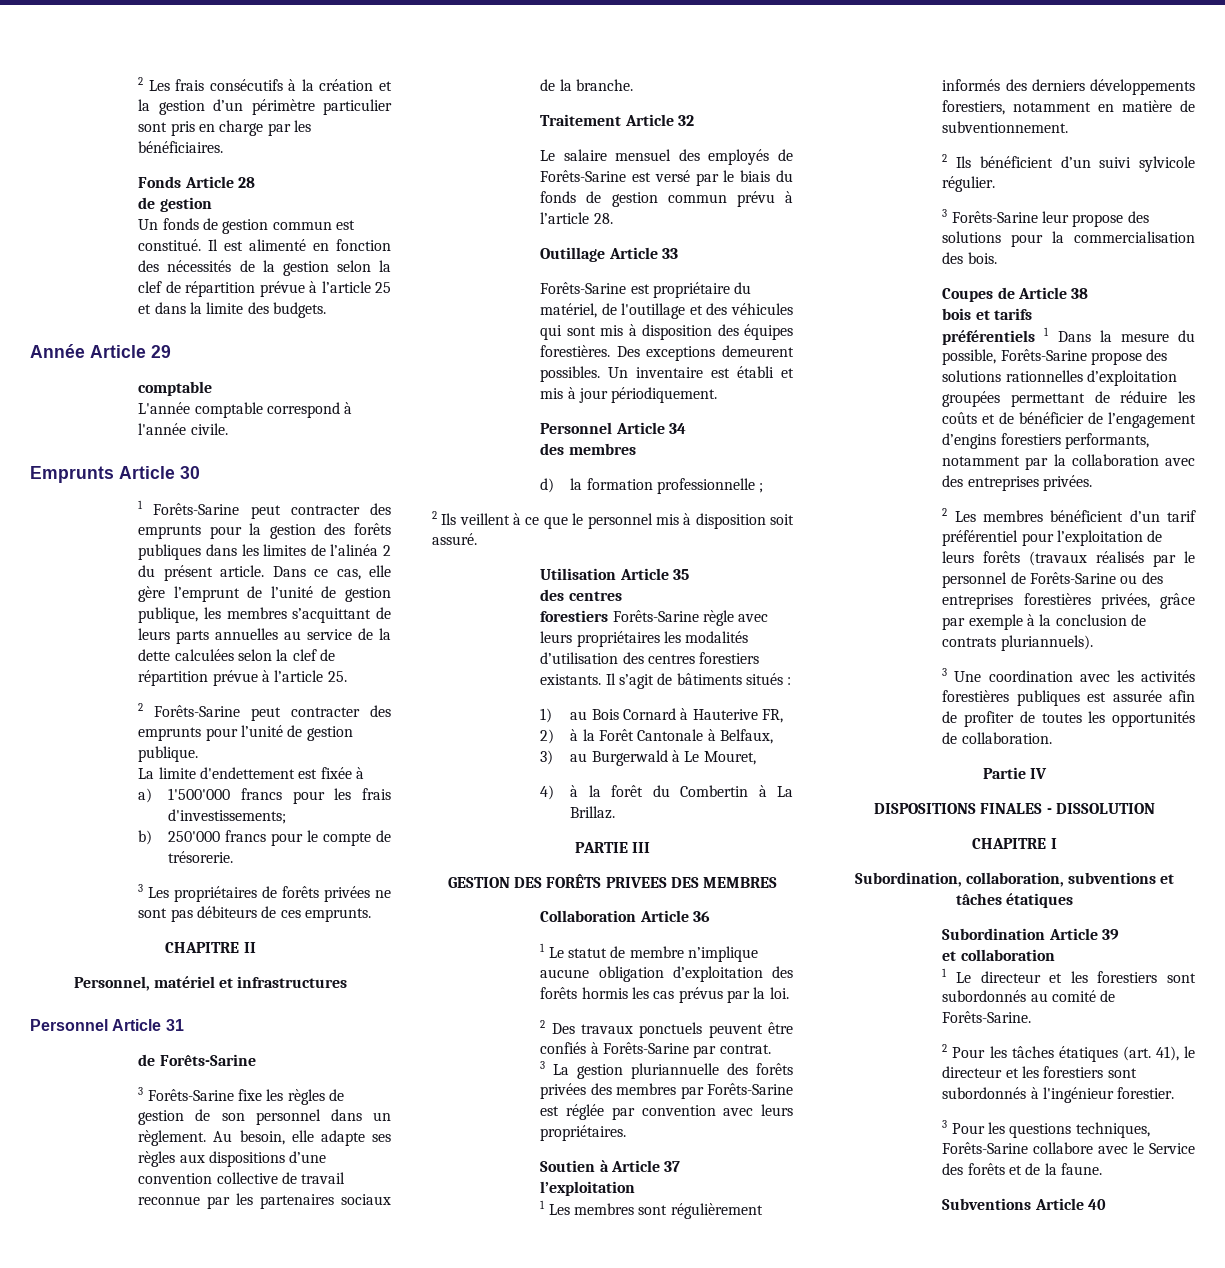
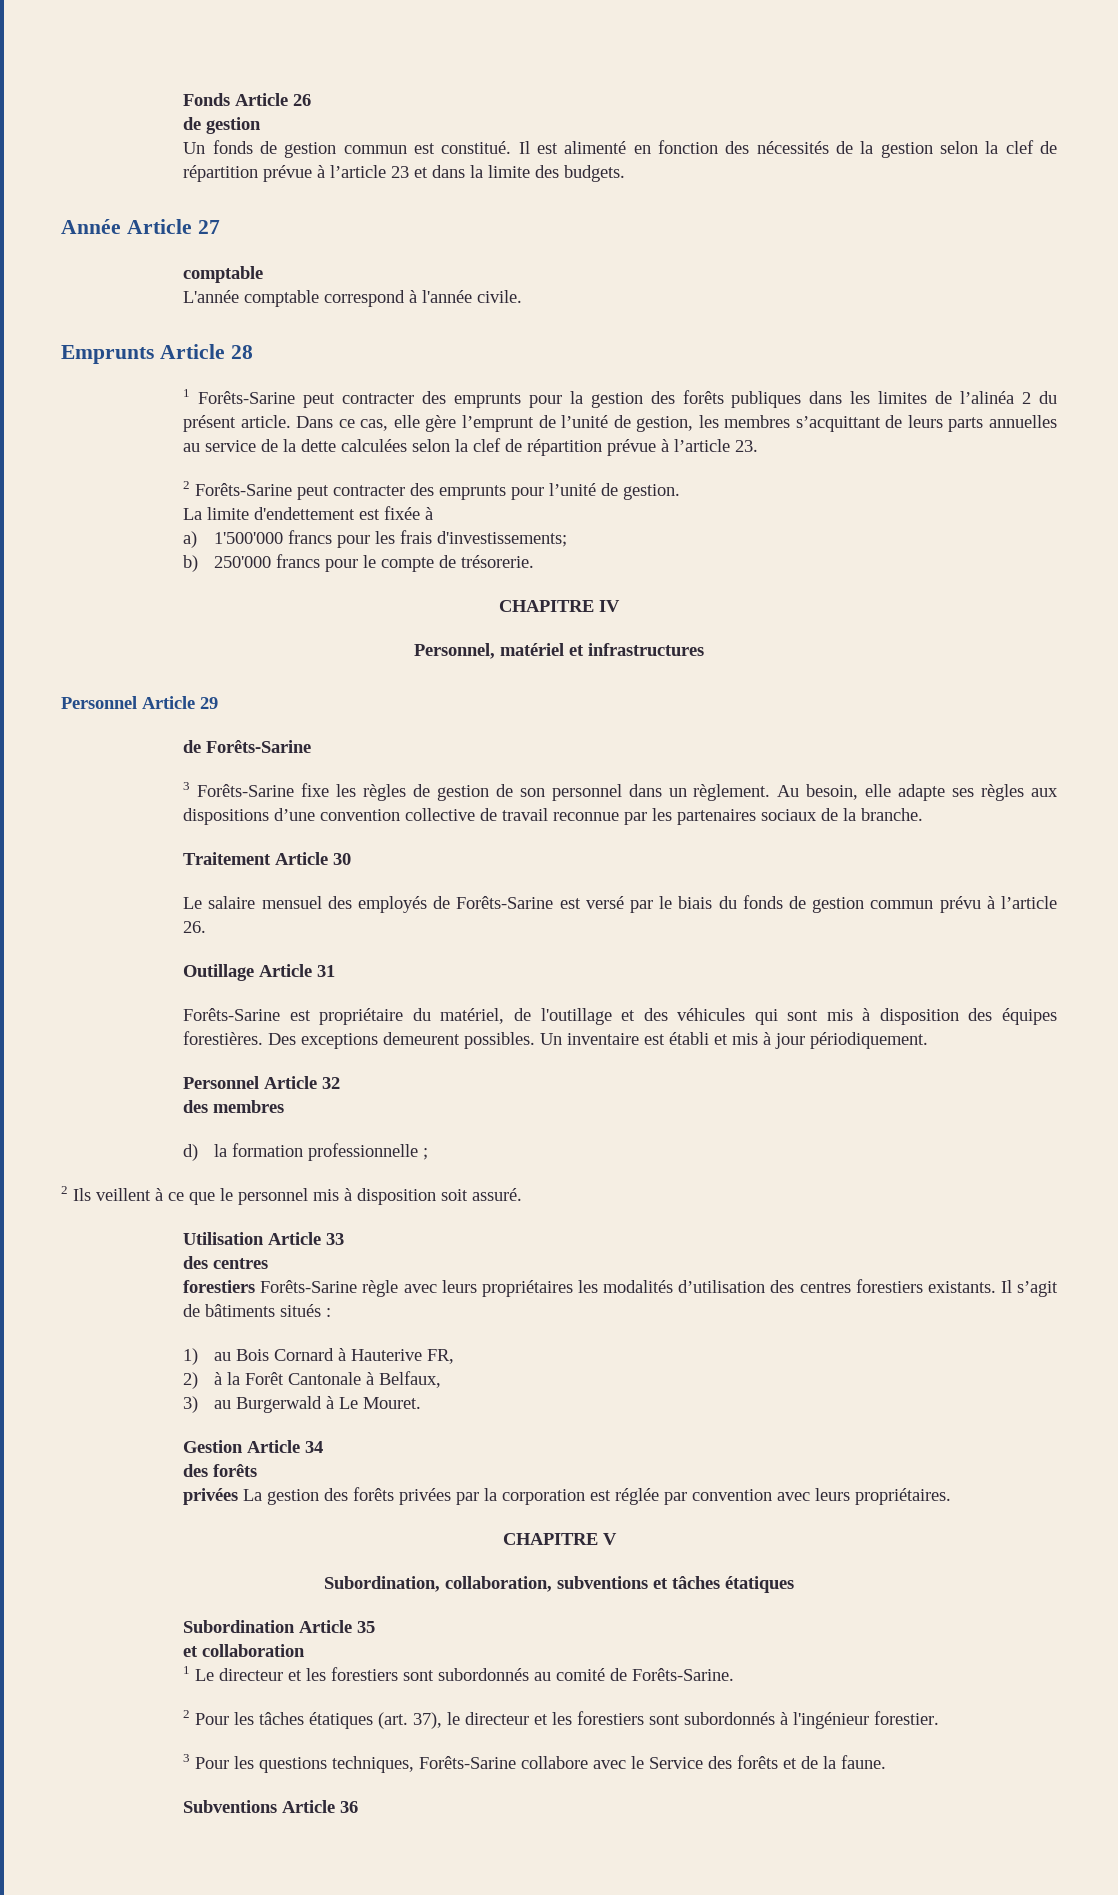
[138,77,392,91] [138,99,393,115] [138,120,311,136] [138,141,224,153] 2 Les frais consécutifs à la création et la gestion d’un périmètre particulier sont pris en charge par les bénéficiaires. // -> (183, 99) none
[237,177,255,188] 28 -> [293,94,312,106] 26
[374,282,391,293] 25 -> [391,166,410,178] 23
[151,345,171,358] 29 -> [197,220,220,234] 27
[180,466,200,479] 30 -> [230,345,253,359] 28
[345,587,391,602] [138,607,199,623] gestion publique, -> [636,416,694,432] gestion,
[327,671,347,682] 25. -> [735,440,759,452] 23.
[306,726,353,741] [138,746,199,762] gestion publique. -> [623,484,681,500] gestion.
[138,884,391,902] [138,906,371,922] [165,942,256,953] // 3 Les propriétaires de forêts privées ne sont pas débiteurs de ces emprunts. // CHAPITRE II -> [499,600,620,612] // CHAPITRE IV
[165,1019,184,1031] 31 -> [200,697,218,709] 29
[677,115,694,126] 32 -> [333,853,352,865] 30
[593,213,613,224] 28. -> [183,921,207,933] 26.
[661,248,678,259] 33 -> [317,965,336,977] 31
[668,423,686,434] 34 -> [322,1077,341,1089] 32
[672,569,689,580] 35 -> [326,1233,345,1245] 33
[703,751,756,765] [540,785,793,800] [570,806,616,819] [574,842,651,853] [447,874,778,888] [540,910,710,922] [540,943,758,962] [540,966,793,982] [540,987,789,1003] [540,1020,793,1038] [540,1042,771,1058] [540,1061,546,1069] Mouret, // 4) à la forêt du Combertin à La Brillaz. // PARTIE III // GESTION DES FORÊTS PRIVEES DES MEMBRES // Collaboration Article 36 // 1 Le statut de membre n’implique aucune obligation d’exploitation des forêts hormis les cas prévus par la loi. // 2 Des travaux ponctuels peuvent être confiés à Forêts-Sarine par contrat. // 3 -> [362,1397,421,1409] [183,1440,324,1453] [183,1464,258,1477] [183,1488,239,1505] Mouret. // Gestion Article 34 // des forêts // privées
[631,1063,720,1079] pluriannuelle -> (320, 1497) none
[590,1083,793,1099] des membres par Forêts-Sarine -> [456,1488,586,1505] par la corporation
[540,1160,681,1172] [540,1181,636,1196] [540,1200,763,1219] [942,79,1195,95] [942,100,1195,115] [942,121,1069,133] [942,154,1195,172] [942,176,996,192] [942,209,1149,227] [942,231,1195,247] [942,252,997,264] [942,287,1089,302] [942,308,1032,320] [942,327,1195,345] [942,349,1168,365] [942,370,1177,386] [942,391,1195,407] [942,412,1196,428] [942,433,1149,449] [942,454,1195,470] [942,475,1092,491] [942,508,1196,522] [942,530,1163,546] [942,551,1195,567] [942,572,1163,588] [942,593,1195,609] [942,614,1146,630] [942,635,1093,651] [942,668,1195,682] [942,690,1195,706] [942,711,1195,727] [942,732,1052,744] [982,767,1048,779] [874,803,1155,814] [972,838,1057,849] // Soutien à Article 37 // l’exploitation // 1 Les membres sont régulièrement informés des derniers développements forestiers, notamment en matière de subventionnement. // 2 Ils bénéficient d’un suivi sylvicole régulier. // 3 Forêts-Sarine leur propose des solutions pour la commercialisation des bois. // Coupes de Article 38 // bois et tarifs // préférentiels 1 Dans la mesure du possible, Forêts-Sarine propose des solutions rationnelles d’exploitation groupées permettant de réduire les coûts et de bénéficier de l’engagement d’engins forestiers performants, notamment par la collaboration avec des entreprises privées. // 2 Les membres bénéficient d’un tarif préférentiel pour l’exploitation de leurs forêts (travaux réalisés par le personnel de Forêts-Sarine ou des entreprises forestières privées, grâce par exemple à la conclusion de contrats pluriannuels). // 3 Une coordination avec les activités forestières publiques est assurée afin de profiter de toutes les opportunités de collaboration. // Partie IV // DISPOSITIONS FINALES - DISSOLUTION // CHAPITRE I -> [502,1533,617,1545] // CHAPITRE V
[1101,929,1119,940] 39 -> [357,1621,376,1633] 35
[1155,1046,1179,1061] 41), -> [413,1712,443,1729] 37),
[1087,1199,1106,1210] 40 -> [340,1801,359,1813] 36

